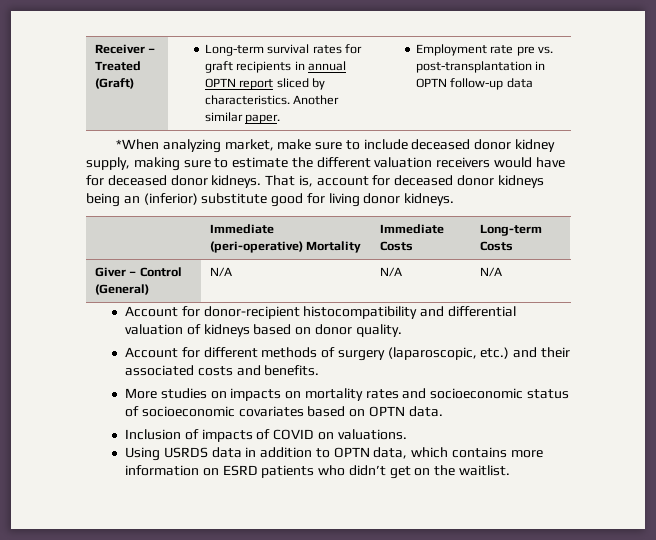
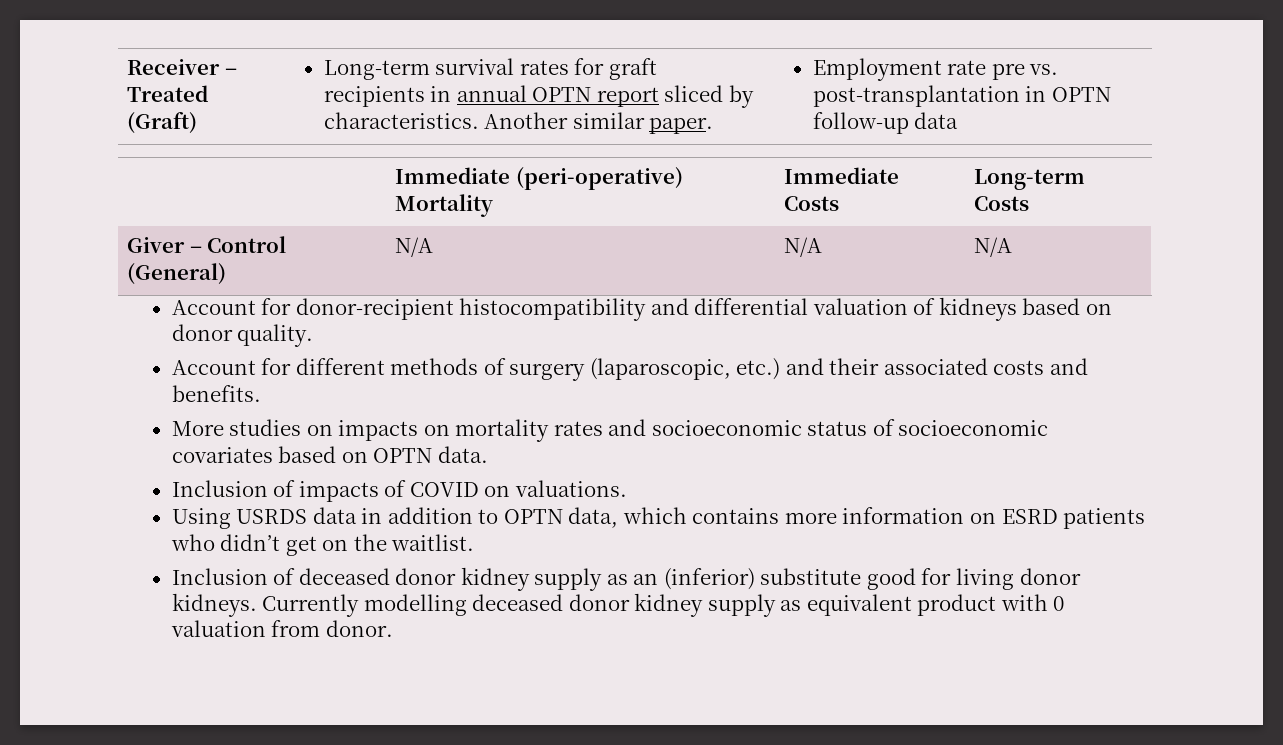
[115,139,555,153] [86,157,565,171] [86,175,544,188] [86,193,455,207] // *When analyzing market, make sure to include deceased donor kidney supply, making sure to estimate the different valuation receivers would have for deceased donor kidneys. That is, account for deceased donor kidneys being an (inferior) substitute good for living donor kidneys. -> (959, 120) none
(511, 470) none -> [171,567,1081,591] [171,593,1065,617] [170,620,393,637] // Inclusion of deceased donor kidney supply as an (inferior) substitute good for living donor kidneys. Currently modelling deceased donor kidney supply as equivalent product with 0 valuation from donor.

